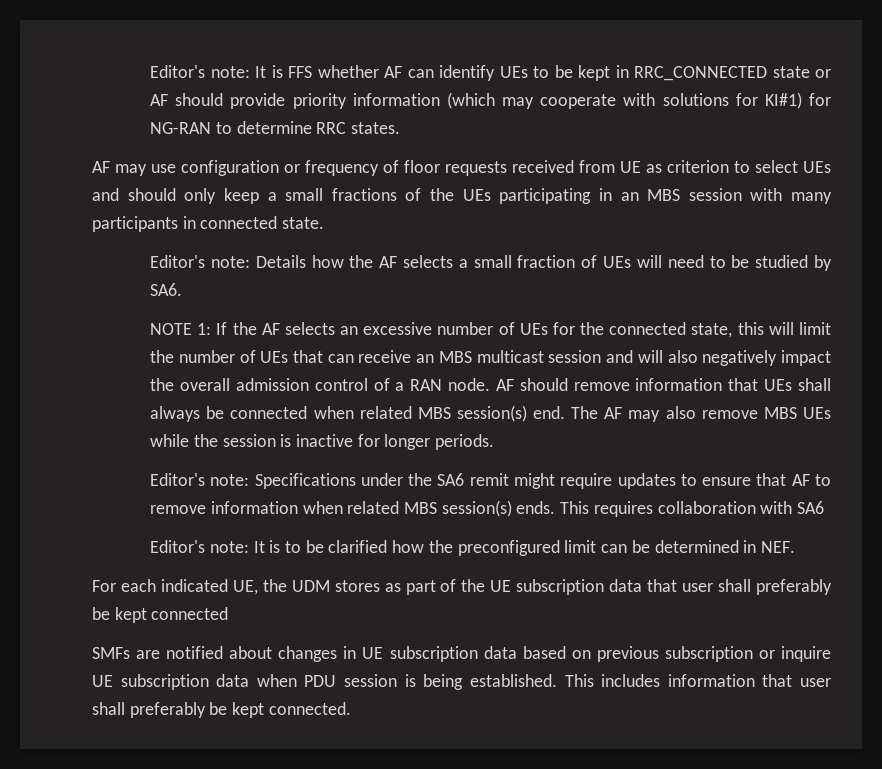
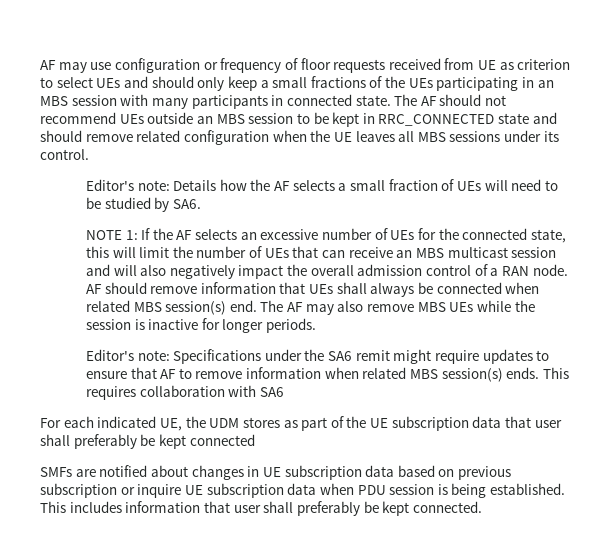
[150,65,831,81] [150,92,831,109] [150,121,400,134] Editor's note: It is FFS whether AF can identify UEs to be kept in RRC_CONNECTED state or AF should provide priority information (which may cooperate with solutions for KI#1) for NG-RAN to determine RRC states. // -> (40, 65) none
(325, 223) none -> [394,94,507,106] [40,112,557,127] [40,130,559,145] [40,149,89,160] The AF should not recommend UEs outside an MBS session to be kept in RRC_CONNECTED state and should remove related configuration when the UE leaves all MBS sessions under its control.
[150,540,795,556] // Editor's note: It is to be clarified how the preconfigured limit can be determined in NEF. -> (284, 392) none

